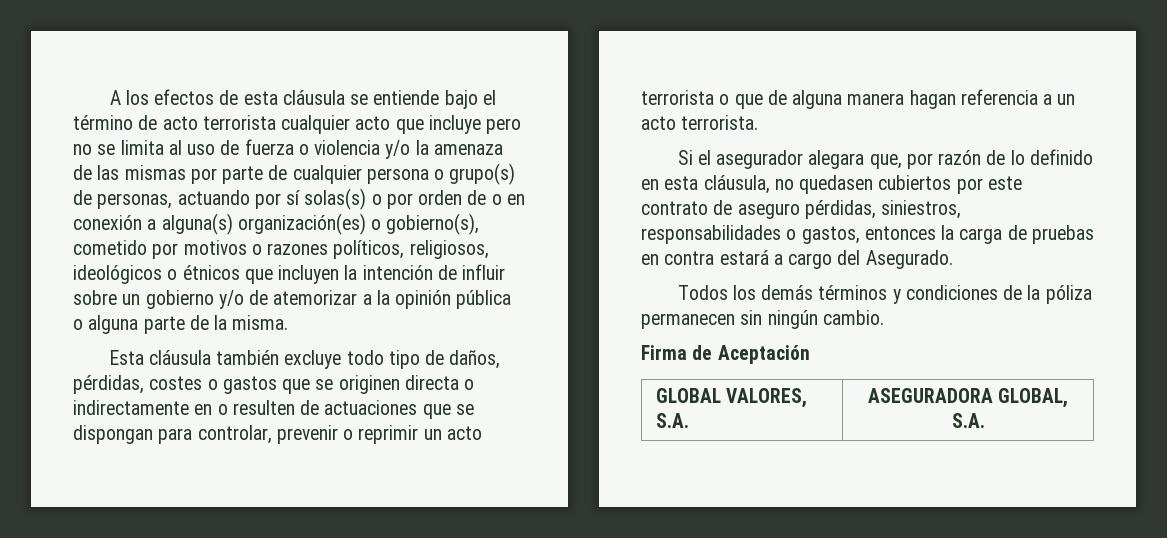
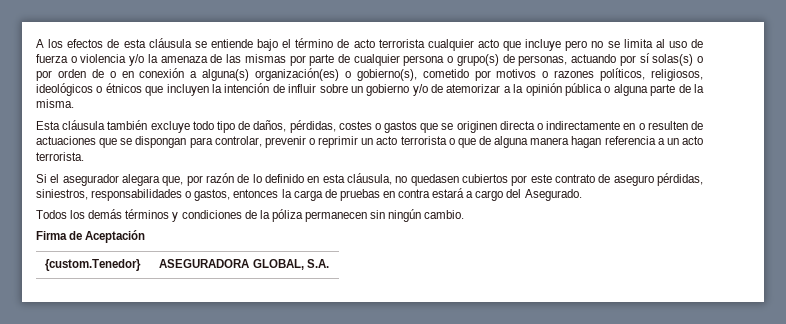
[656,388,808,408] [656,413,690,428] GLOBAL VALORES, S.A. -> [44,259,141,271] {custom.Tenedor}

